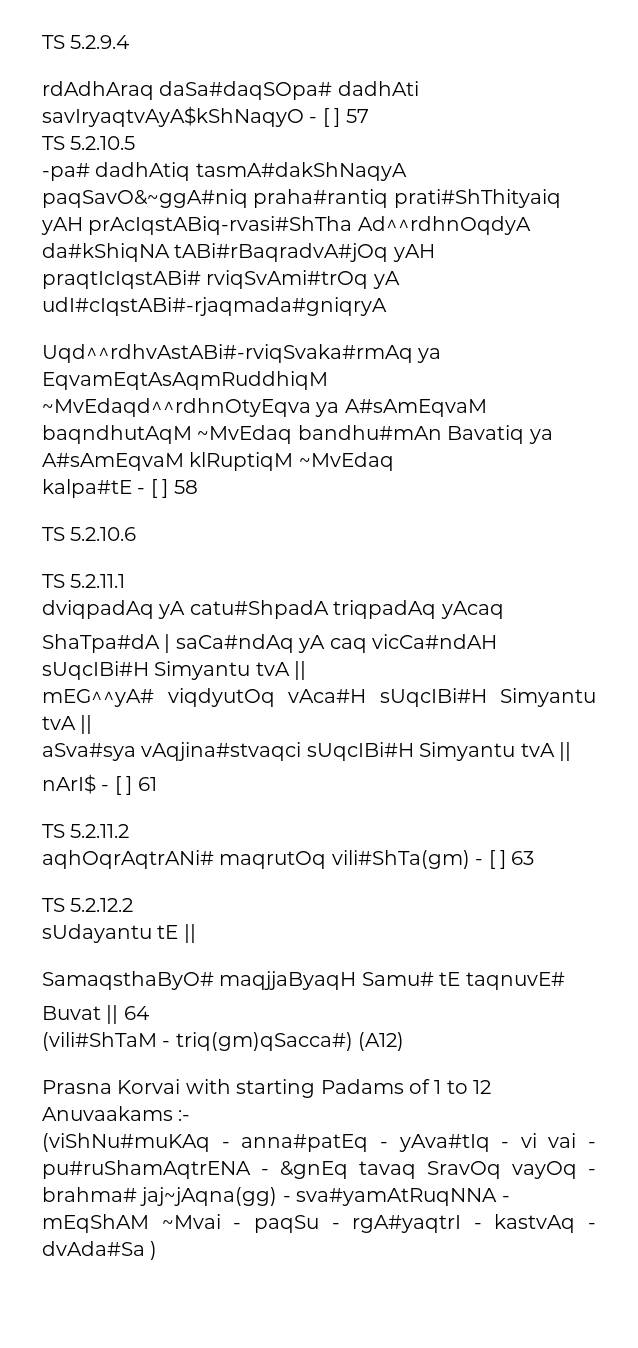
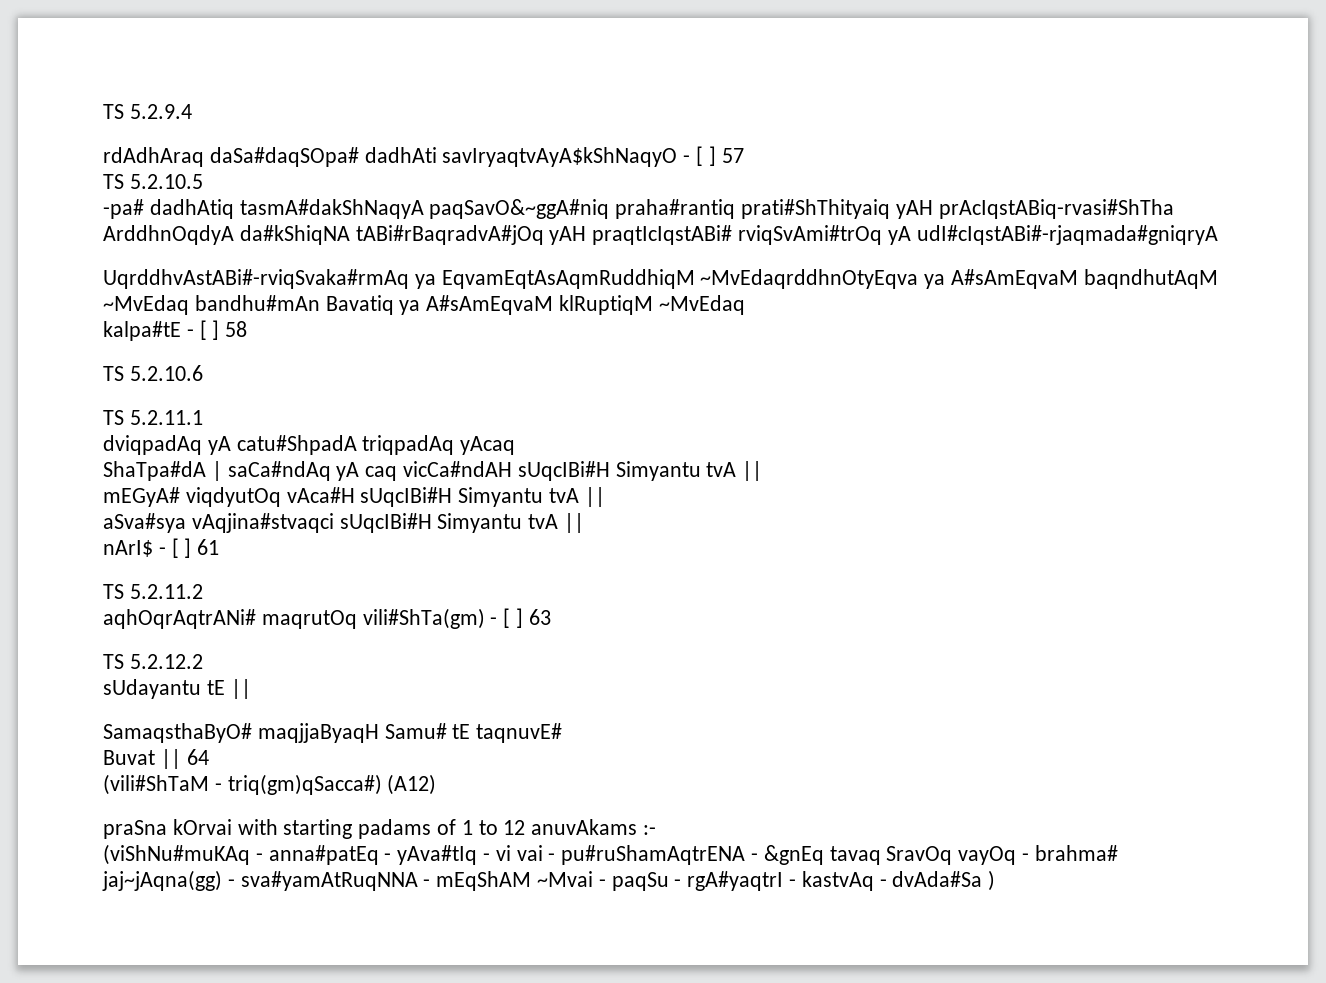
[357,216,531,235] Ad^^rdhnOqdyA -> [103,225,234,245] ArddhnOqdyA
[42,344,413,363] Uqd^^rdhvAstABi#-rviqSvaka#rmAq -> [103,269,409,289] UqrddhvAstABi#-rviqSvaka#rmAq
[42,398,311,417] ~MvEdaqd^^rdhnOtyEqva -> [700,269,919,289] ~MvEdaqrddhnOtyEqva
[42,689,154,707] mEG^^yA# -> [103,487,180,507] mEGyA#
[42,1079,181,1094] Prasna Korvai -> [103,819,232,839] praSna kOrvai
[320,1079,404,1094] Padams -> [358,819,432,839] padams
[42,1106,173,1121] Anuvaakams -> [531,819,638,835] anuvAkams

